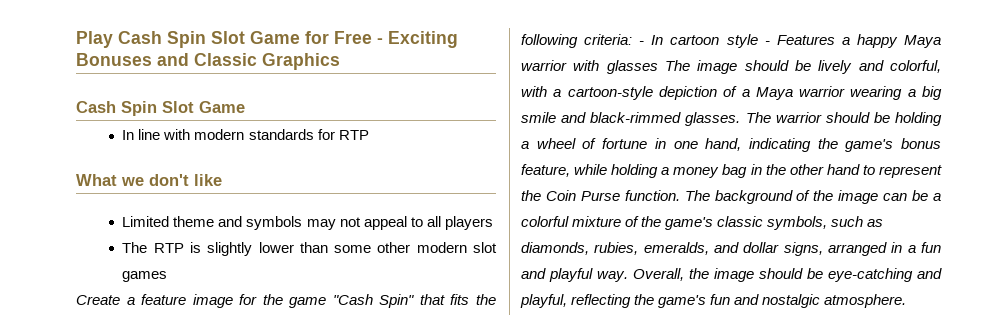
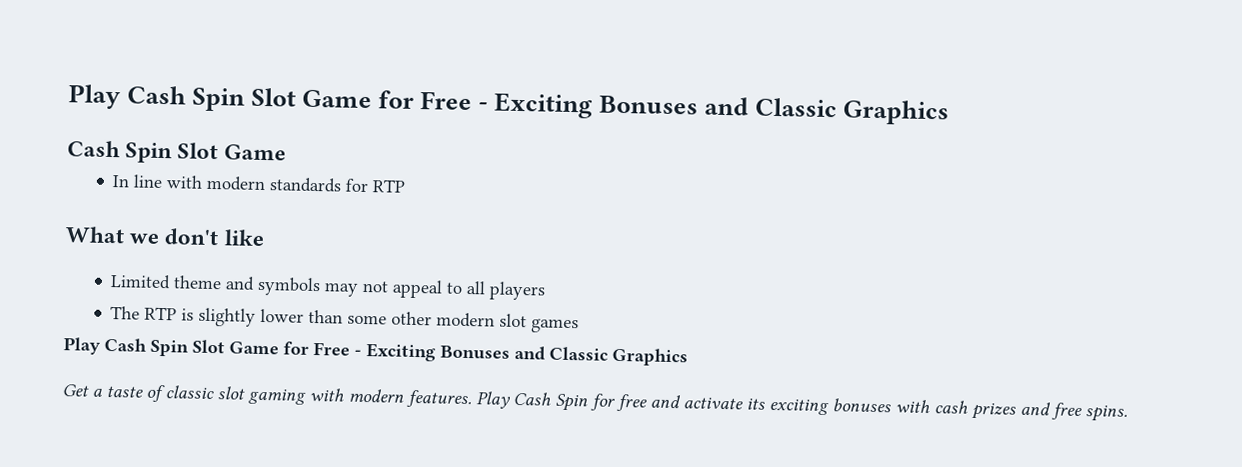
[76,294,496,308] [521,34,941,48] [521,60,941,74] [521,86,943,100] [521,112,942,126] [521,138,941,152] [521,164,942,178] [521,190,942,204] [521,216,884,230] [521,242,941,256] [521,268,942,282] [520,294,907,308] Create a feature image for the game "Cash Spin" that fits the following criteria: - In cartoon style - Features a happy Maya warrior with glasses The image should be lively and colorful, with a cartoon-style depiction of a Maya warrior wearing a big smile and black-rimmed glasses. The warrior should be holding a wheel of fortune in one hand, indicating the game's bonus feature, while holding a money bag in the other hand to represent the Coin Purse function. The background of the image can be a colorful mixture of the game's classic symbols, such as diamonds, rubies, emeralds, and dollar signs, arranged in a fun and playful way. Overall, the image should be eye-catching and playful, reflecting the game's fun and nostalgic atmosphere. -> [63,337,688,367] [62,384,1128,422] Play Cash Spin Slot Game for Free - Exciting Bonuses and Classic Graphics // Get a taste of classic slot gaming with modern features. Play Cash Spin for free and activate its exciting bonuses with cash prizes and free spins.

